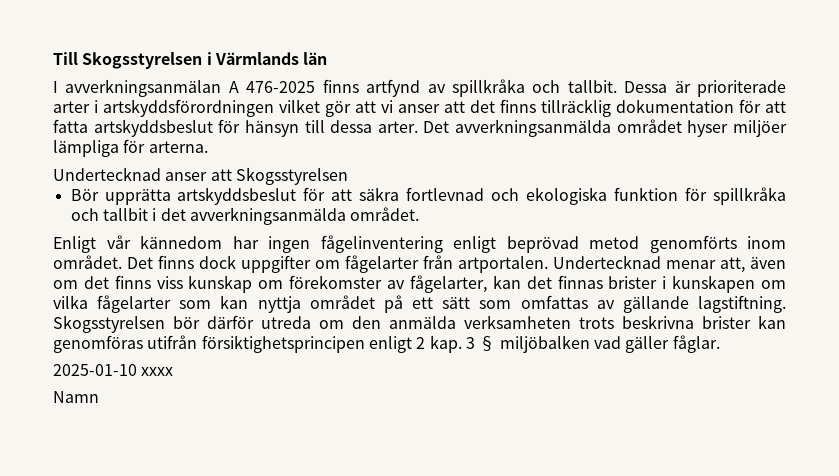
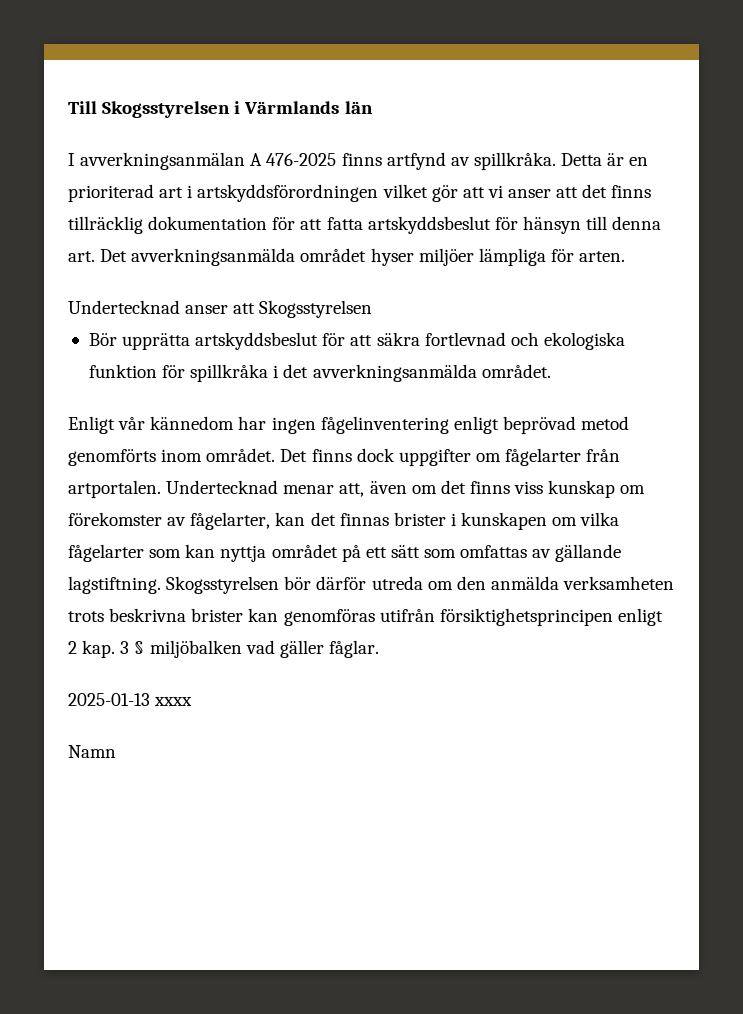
[451,79,786,97] [53,101,90,113] spillkråka och tallbit. Dessa är prioriterade arter -> [473,152,649,170] [68,184,184,202] spillkråka. Detta är en prioriterad art
[330,120,418,133] dessa arter. -> [612,216,662,230] [68,251,95,262] denna art.
[148,141,208,153] arterna. -> [579,251,626,262] arten.
[70,208,148,221] och tallbit -> (269, 373) none
[53,364,137,376] 2025-01-10 -> [68,693,150,706] 2025-01-13

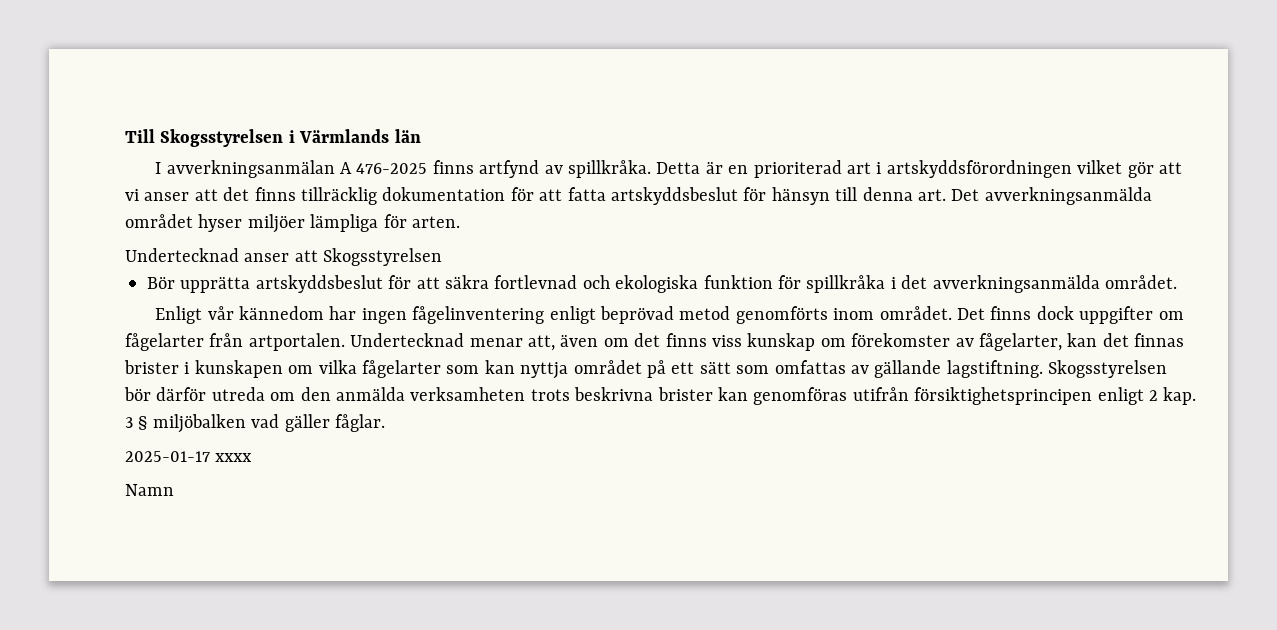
[68,693,150,706] 2025-01-13 -> [125,451,210,462] 2025-01-17

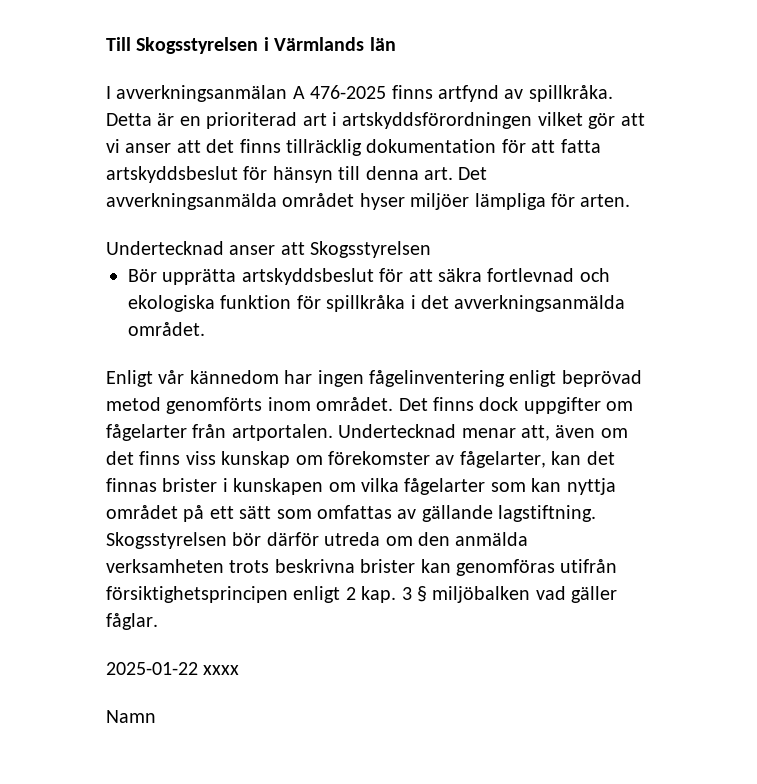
[125,451,210,462] 2025-01-17 -> [106,662,198,675] 2025-01-22

